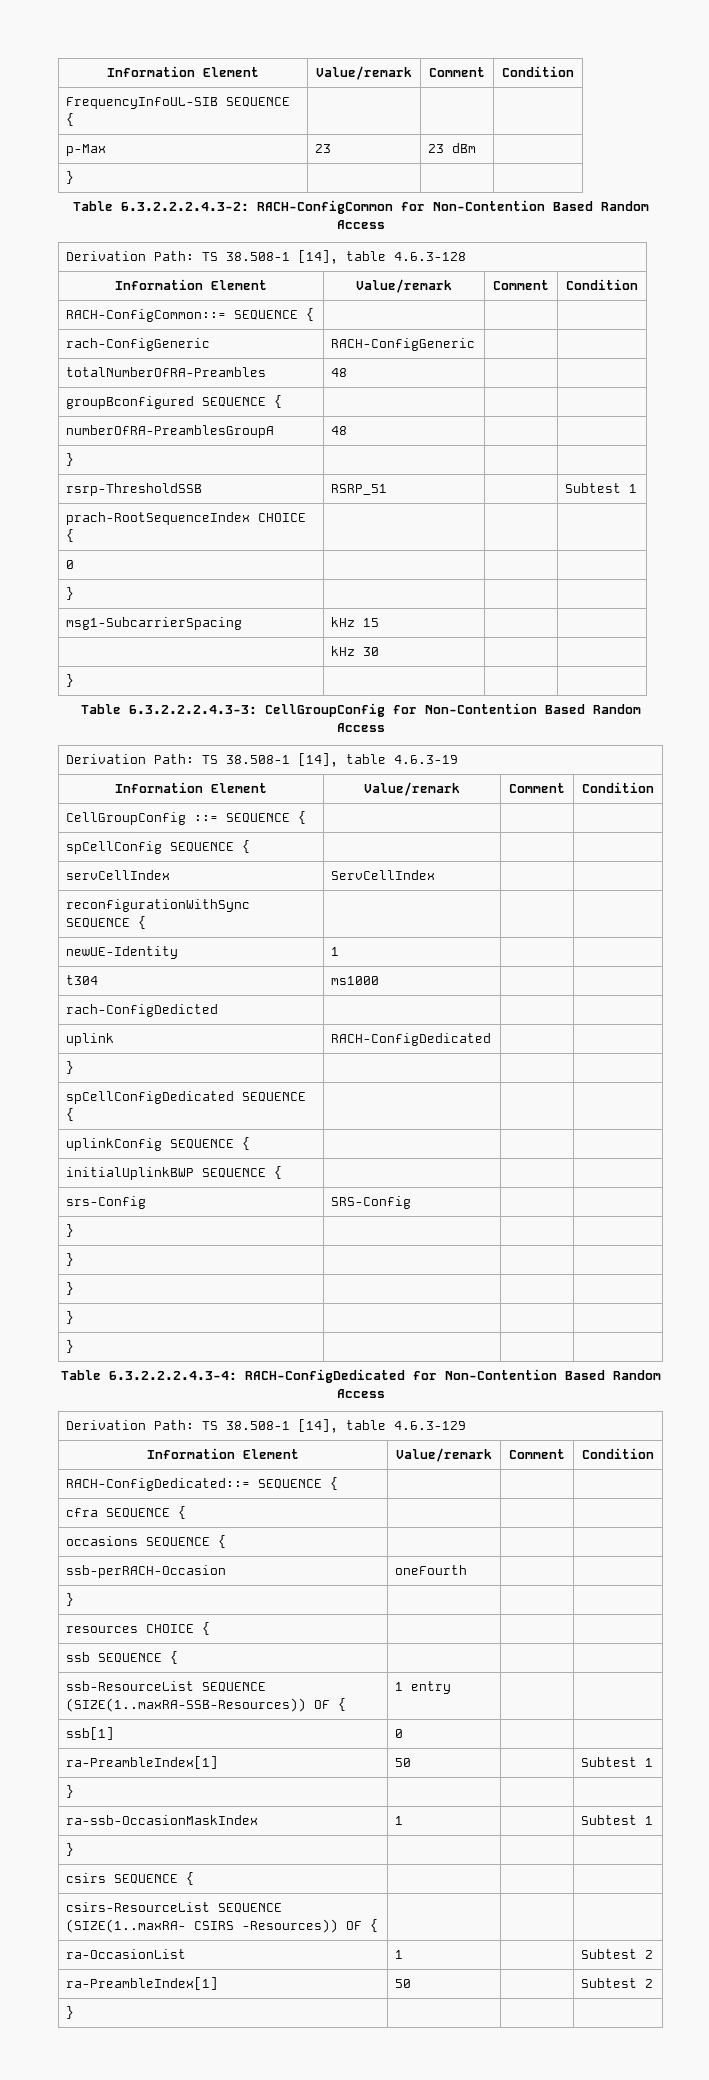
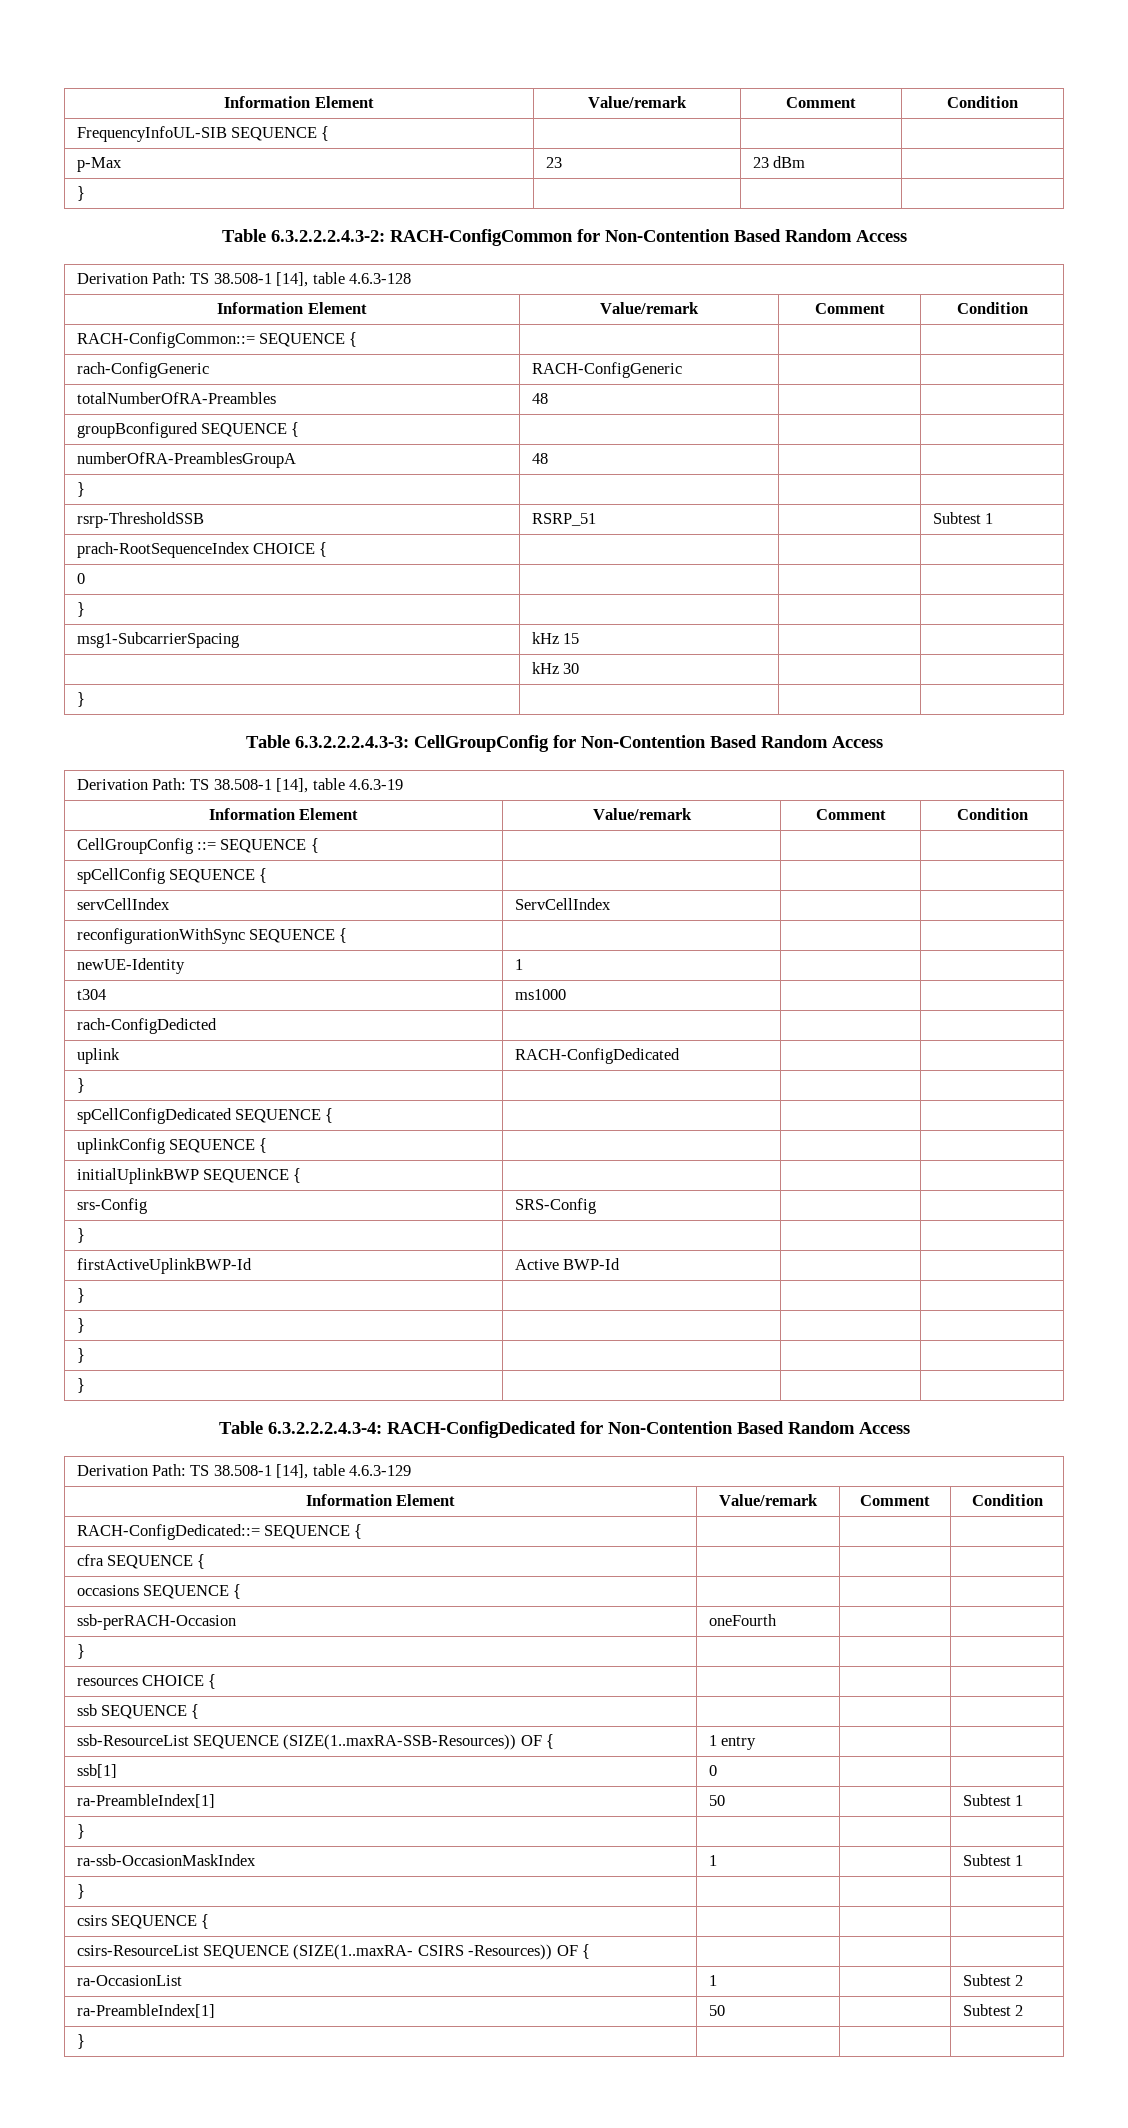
(74, 1230) none -> [76,1258,252,1274] [514,1258,621,1270] // firstActiveUplinkBWP-Id | Active BWP-Id | |

